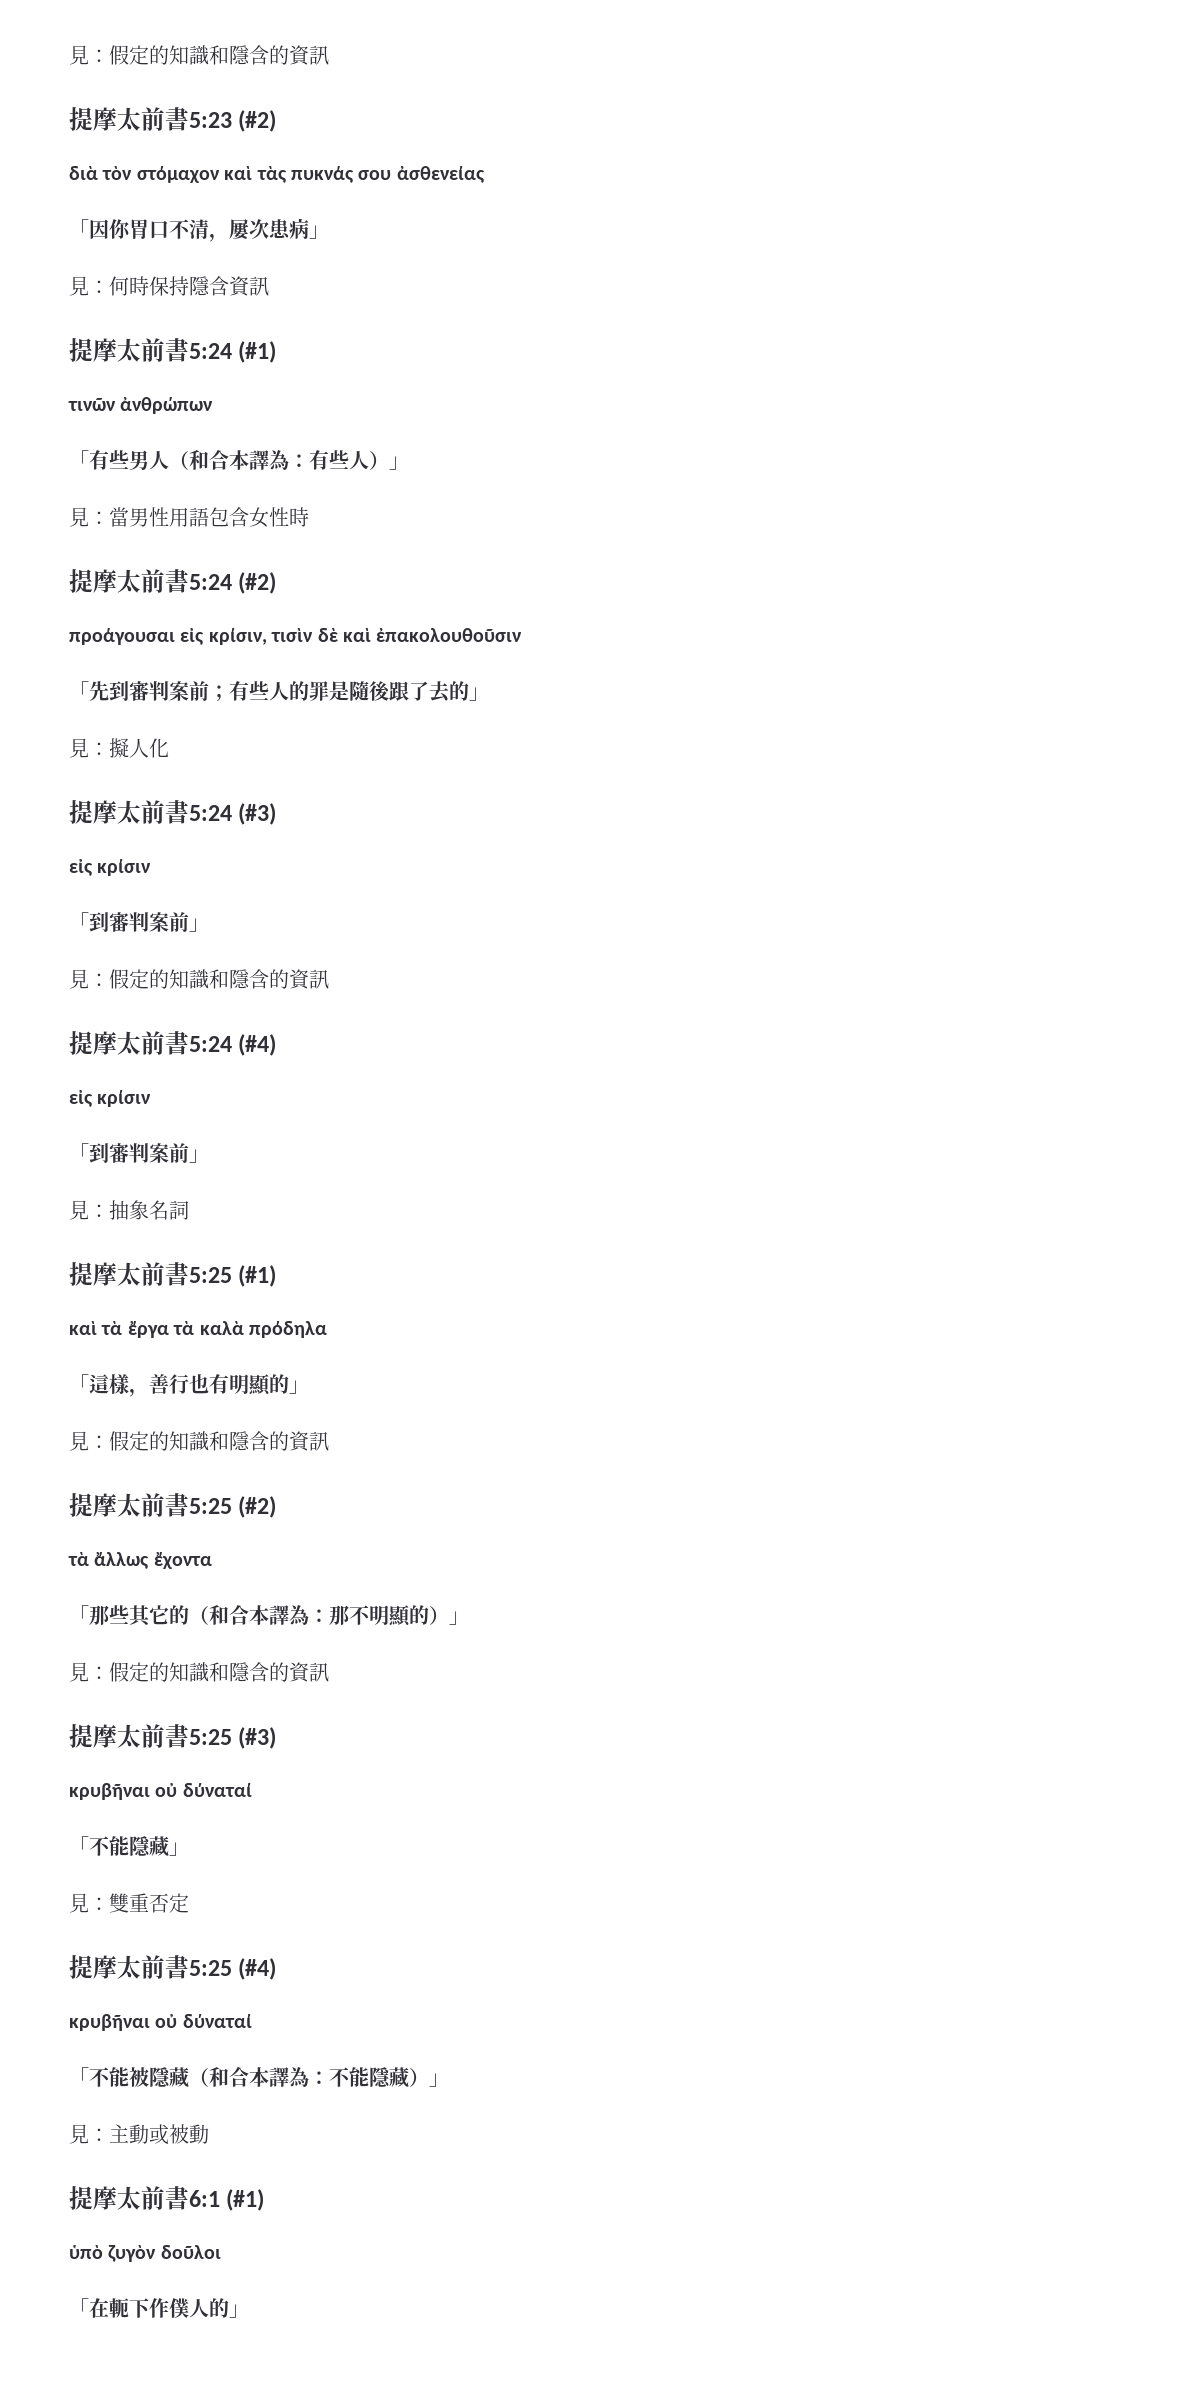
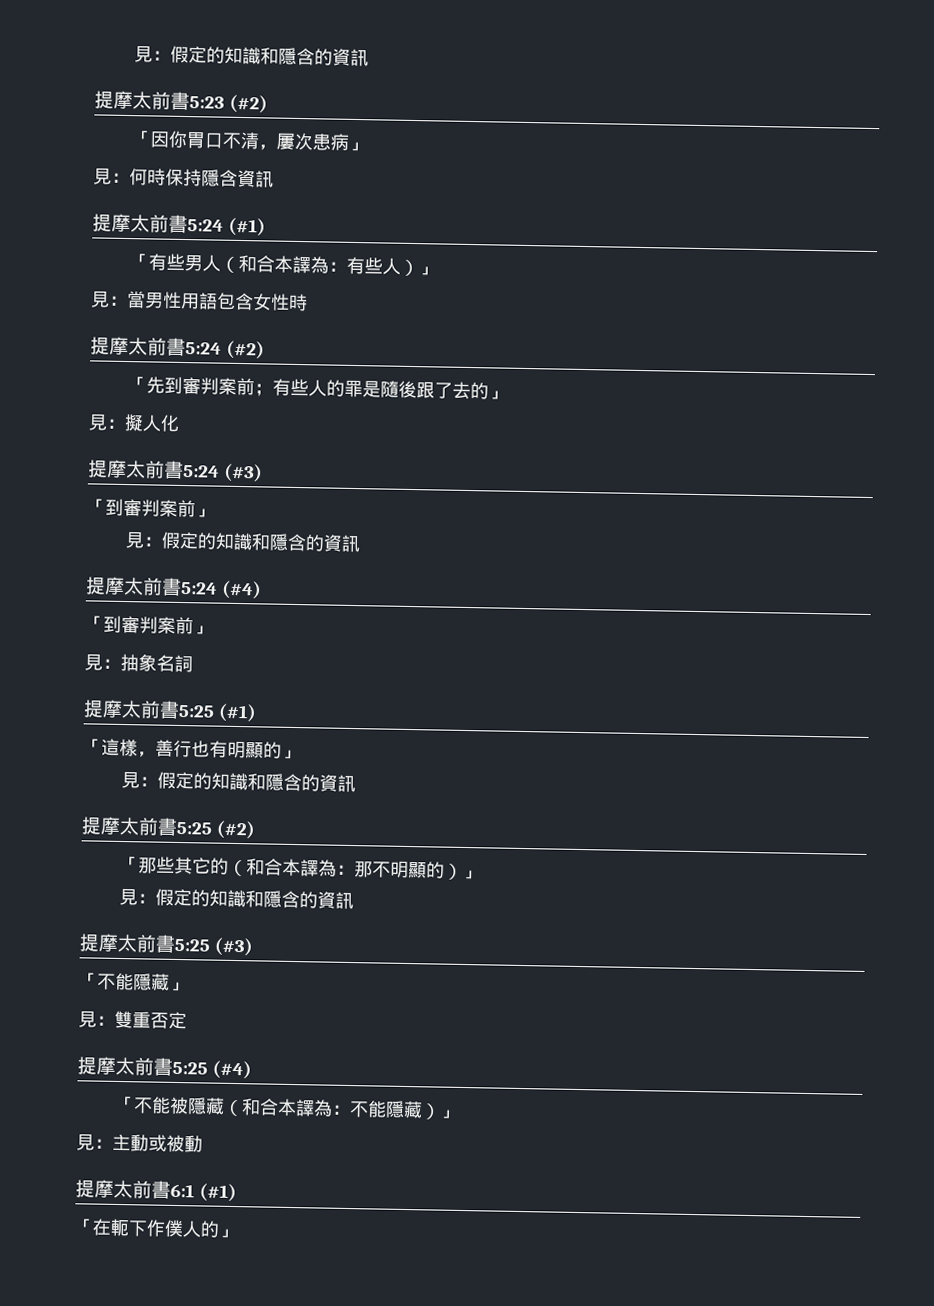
[69,166,485,183] // διὰ τὸν στόμαχον καὶ τὰς πυκνάς σου ἀσθενείας -> (269, 104) none
[68,397,214,414] // τινῶν ἀνθρώπων -> (267, 227) none
[69,628,523,645] // προάγουσαι εἰς κρίσιν, τισὶν δὲ καὶ ἐπακολουθοῦσιν -> (266, 350) none
[69,859,152,876] // εἰς κρίσιν -> (264, 473) none
[69,1090,152,1107] // εἰς κρίσιν -> (263, 590) none
[69,1321,327,1338] // καὶ τὰ ἔργα τὰ καλὰ πρόδηλα -> (258, 713) none
[68,1552,212,1569] // τὰ ἄλλως ἔχοντα -> (257, 830) none
[69,1783,252,1800] // κρυβῆναι οὐ δύναταί -> (254, 947) none
[69,2014,252,2031] // κρυβῆναι οὐ δύναταί -> (253, 1070) none
[69,2245,221,2262] // ὑπὸ ζυγὸν δοῦλοι -> (238, 1193) none

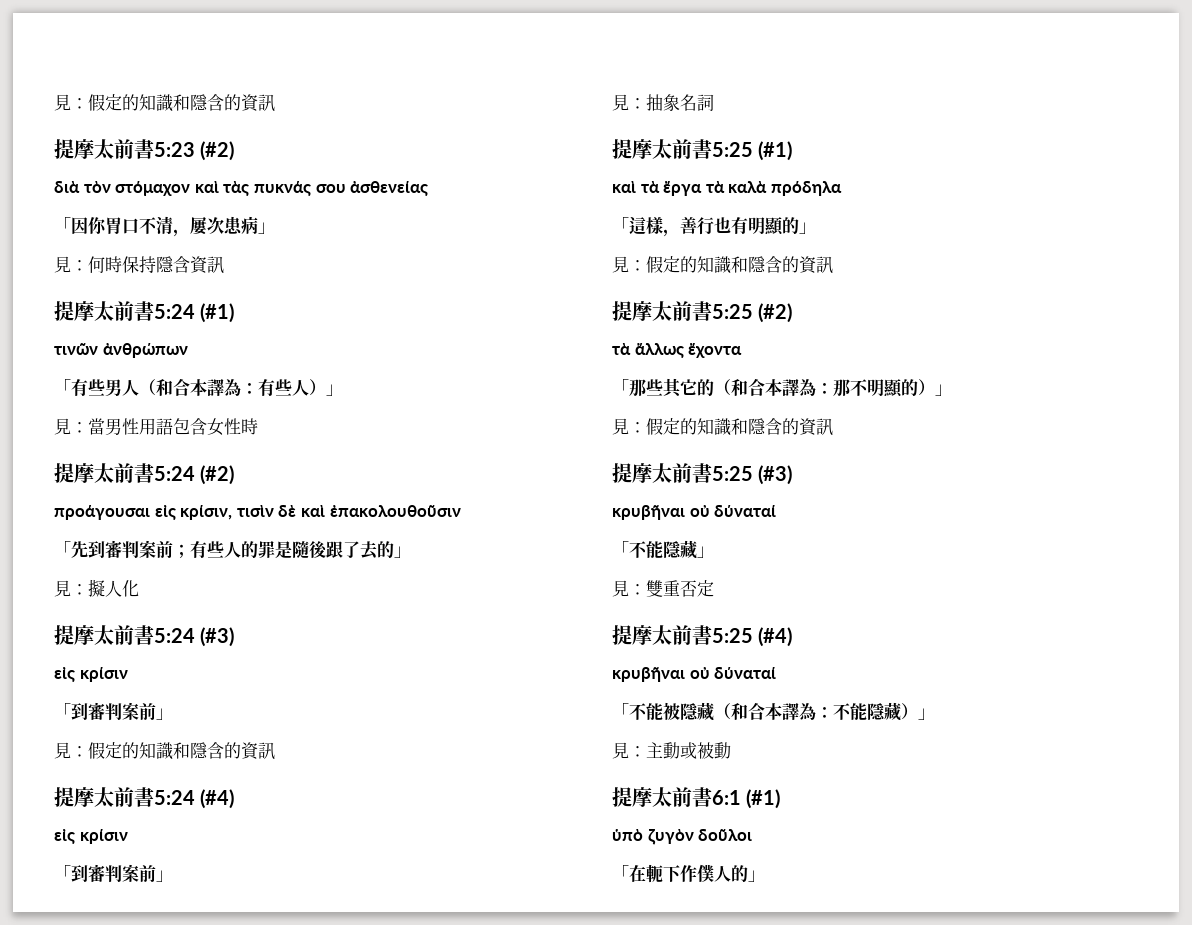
(269, 104) none -> [54,181,429,196] // διὰ τὸν στόμαχον καὶ τὰς πυκνάς σου ἀσθενείας
(267, 227) none -> [54,343,188,358] // τινῶν ἀνθρώπων
(266, 350) none -> [54,505,461,520] // προάγουσαι εἰς κρίσιν, τισὶν δὲ καὶ ἐπακολουθοῦσιν
(264, 473) none -> [54,667,128,682] // εἰς κρίσιν
(263, 590) none -> [54,829,128,844] // εἰς κρίσιν
(258, 713) none -> [612,181,842,196] // καὶ τὰ ἔργα τὰ καλὰ πρόδηλα
(257, 830) none -> [612,343,743,358] // τὰ ἄλλως ἔχοντα
(254, 947) none -> [612,505,777,520] // κρυβῆναι οὐ δύναταί
(253, 1070) none -> [612,667,777,682] // κρυβῆναι οὐ δύναταί
(238, 1193) none -> [612,829,753,845] // ὑπὸ ζυγὸν δοῦλοι

